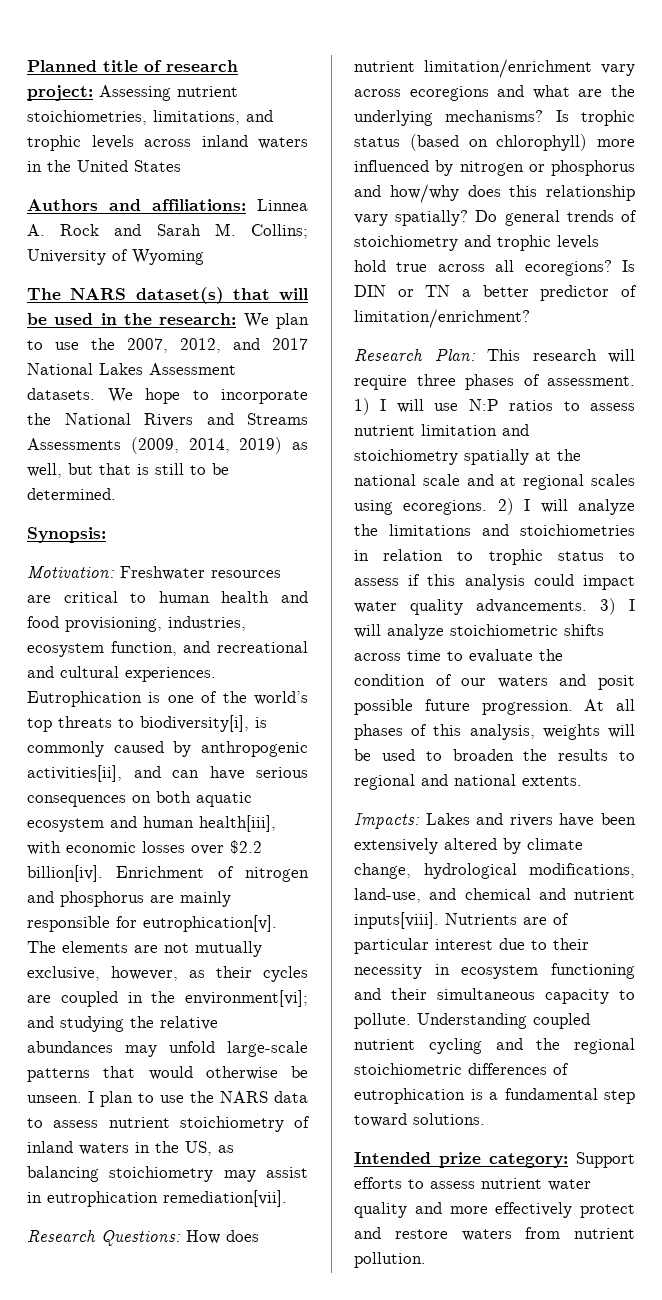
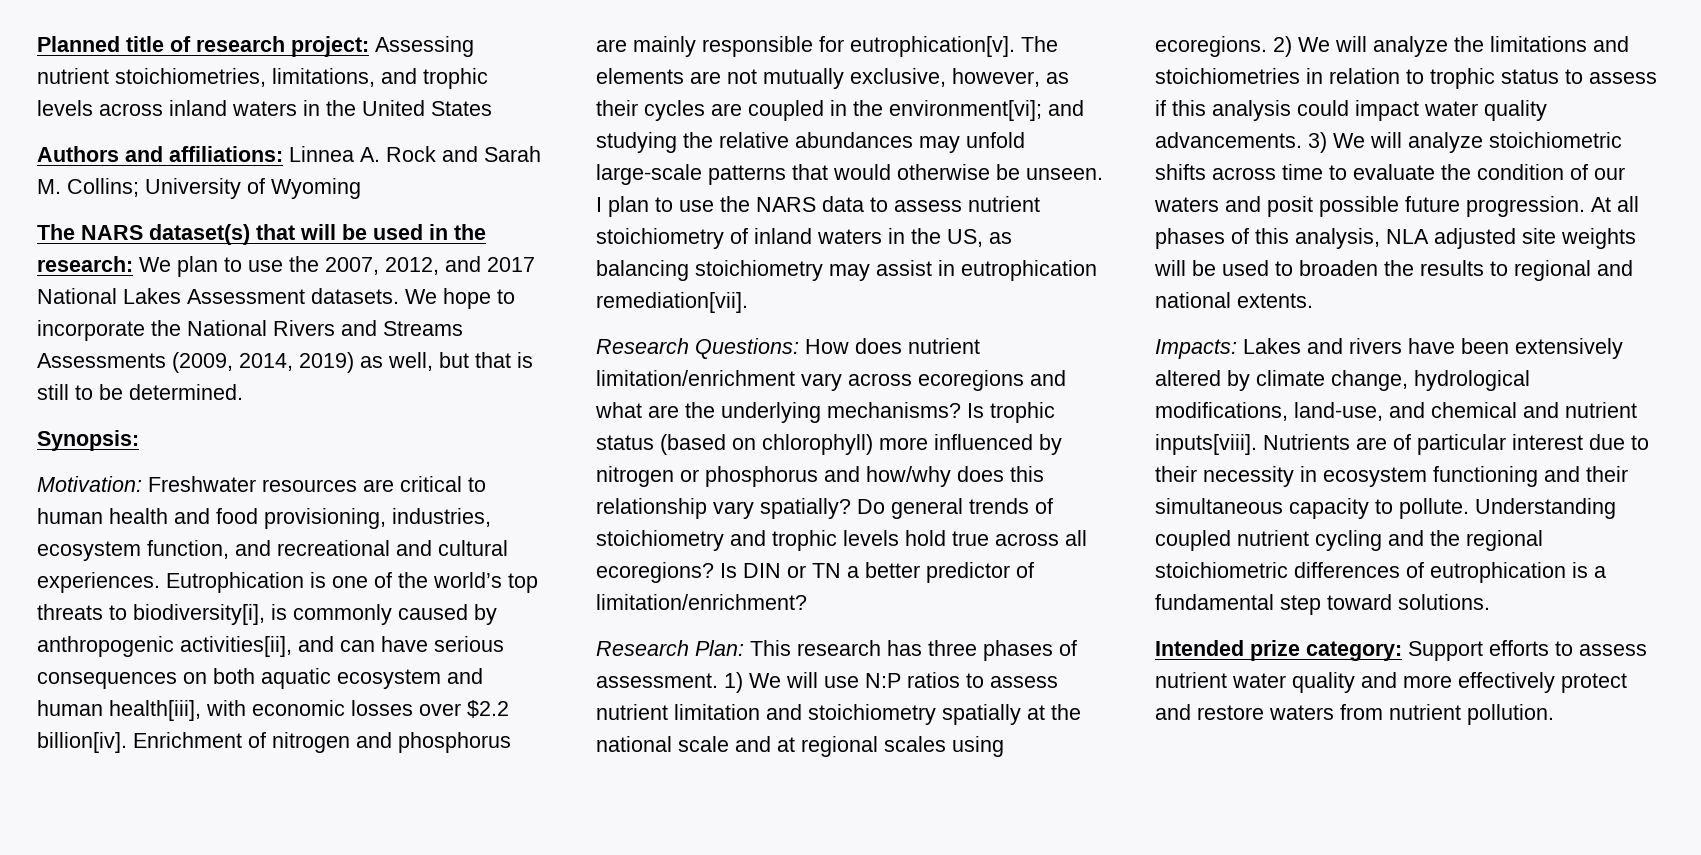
[608,349,635,363] [354,375,407,390] will require -> [887,640,922,656] has
[380,399,387,411] I -> [749,673,781,688] We
[524,499,531,511] I -> [1298,37,1330,52] We
[629,599,635,611] I -> [1333,133,1365,148] We
(535, 732) none -> [1386,228,1556,249] NLA adjusted site

